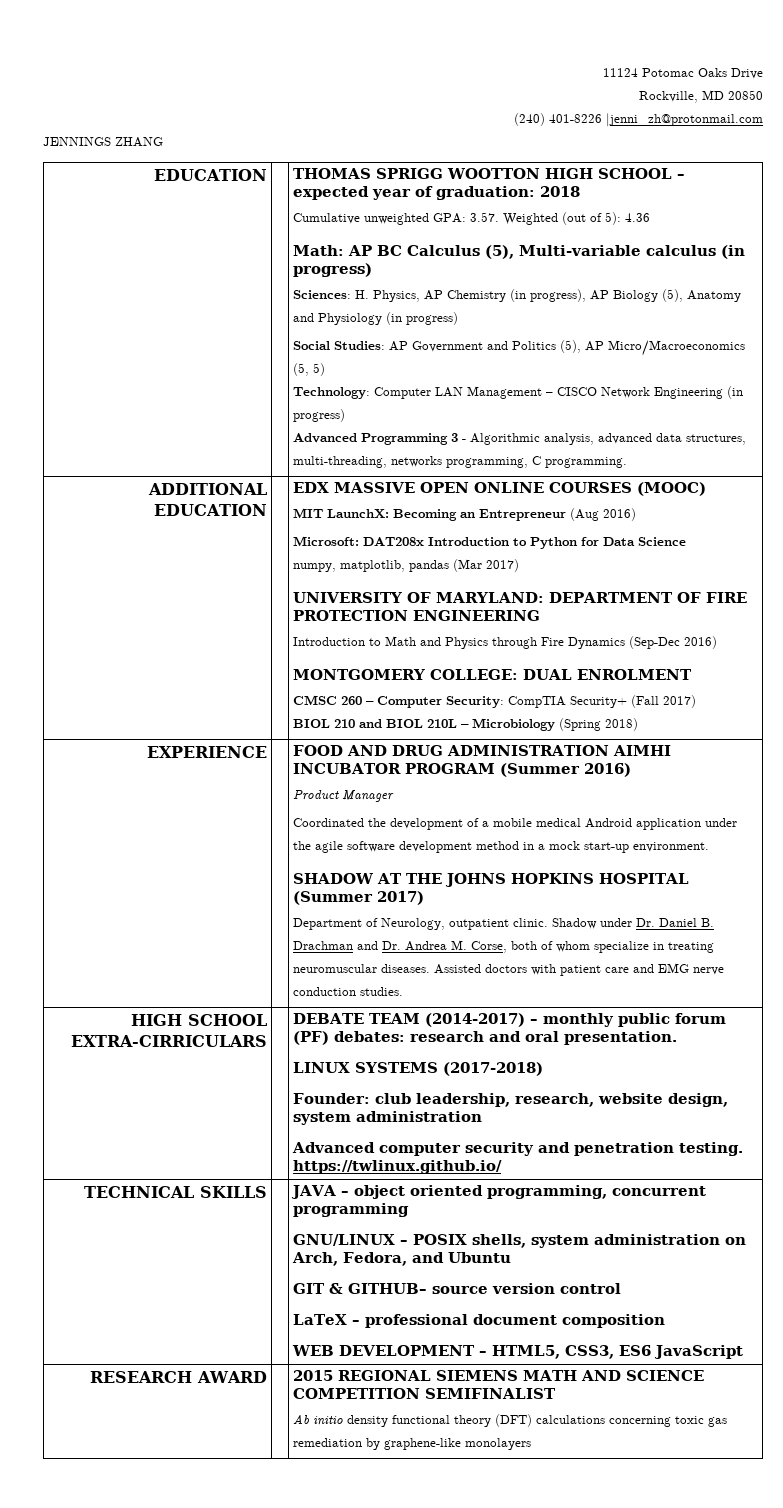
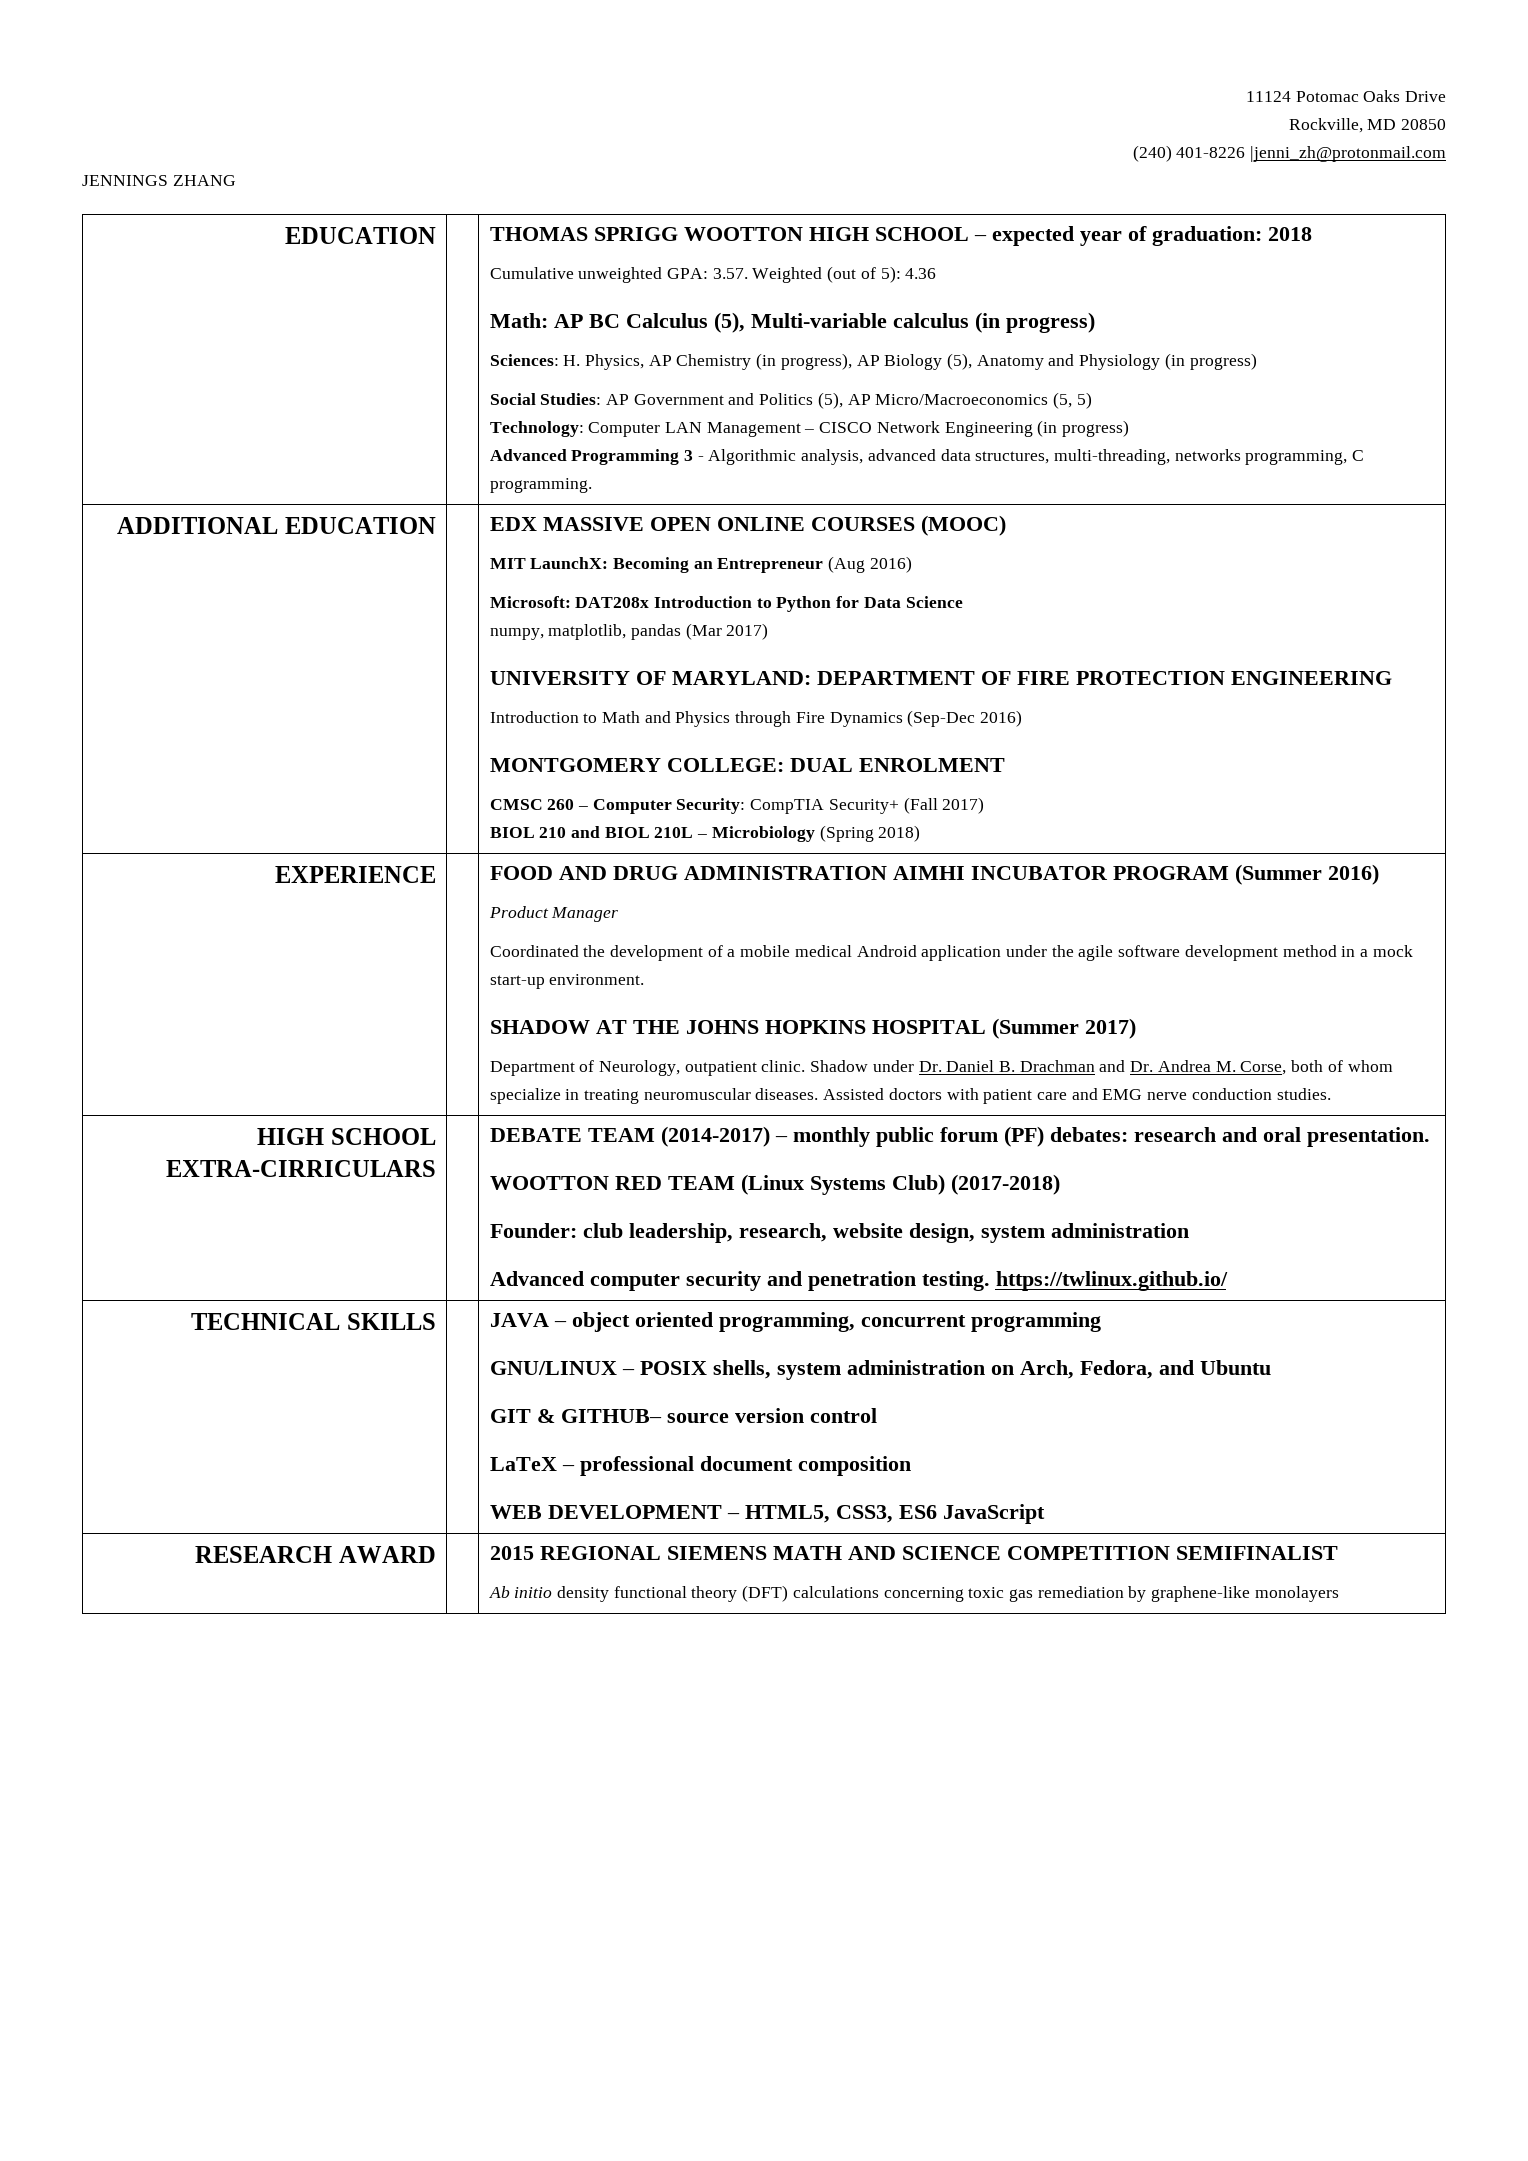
[293,1062,439,1073] LINUX SYSTEMS -> [489,1174,945,1195] WOOTTON RED TEAM (Linux Systems Club)

